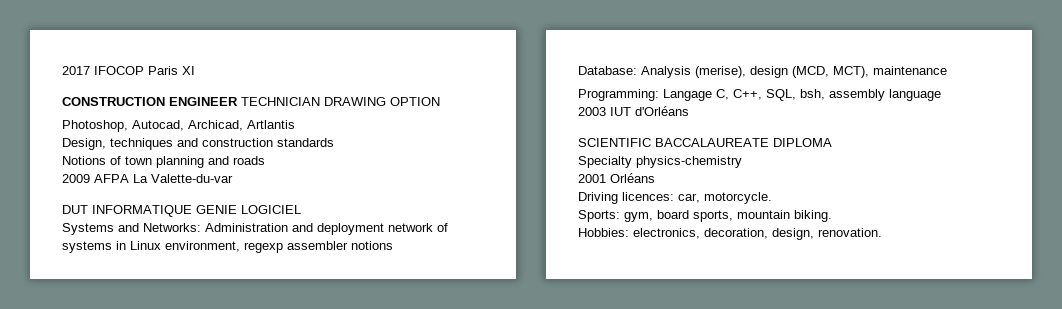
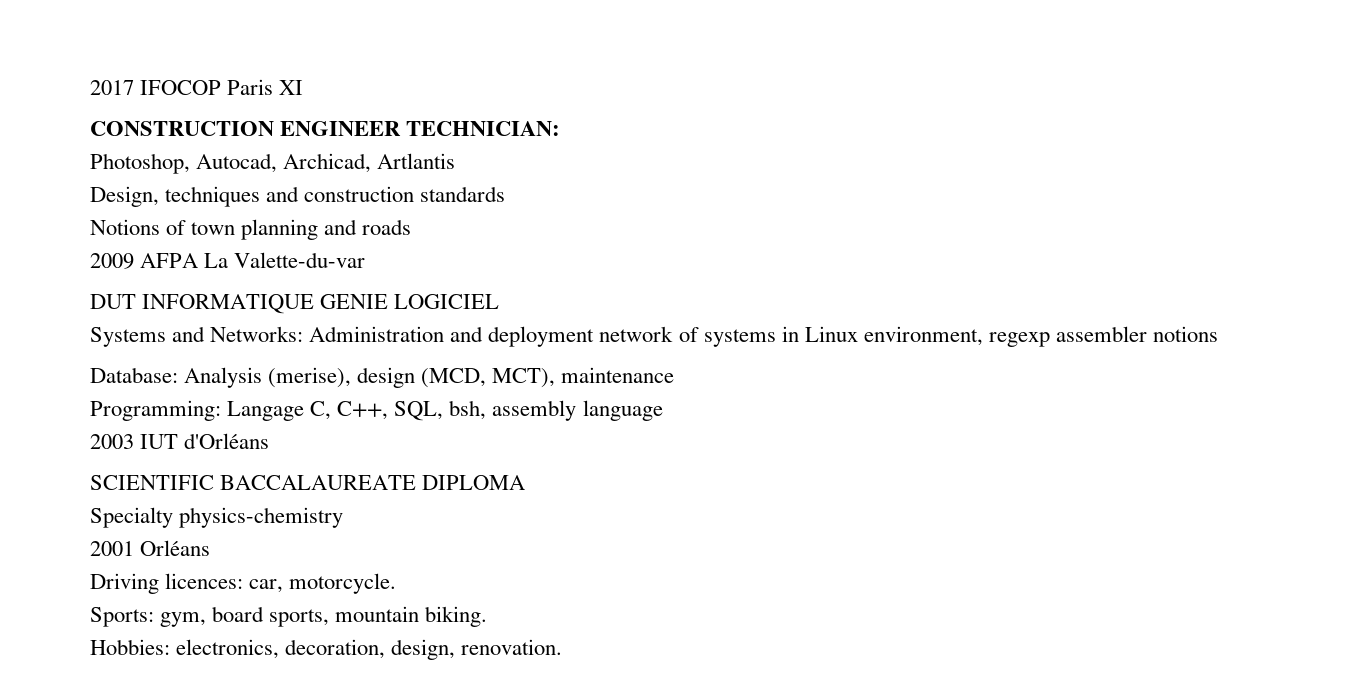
[241,97,440,106] TECHNICIAN DRAWING OPTION -> [406,121,561,136] TECHNICIAN:

